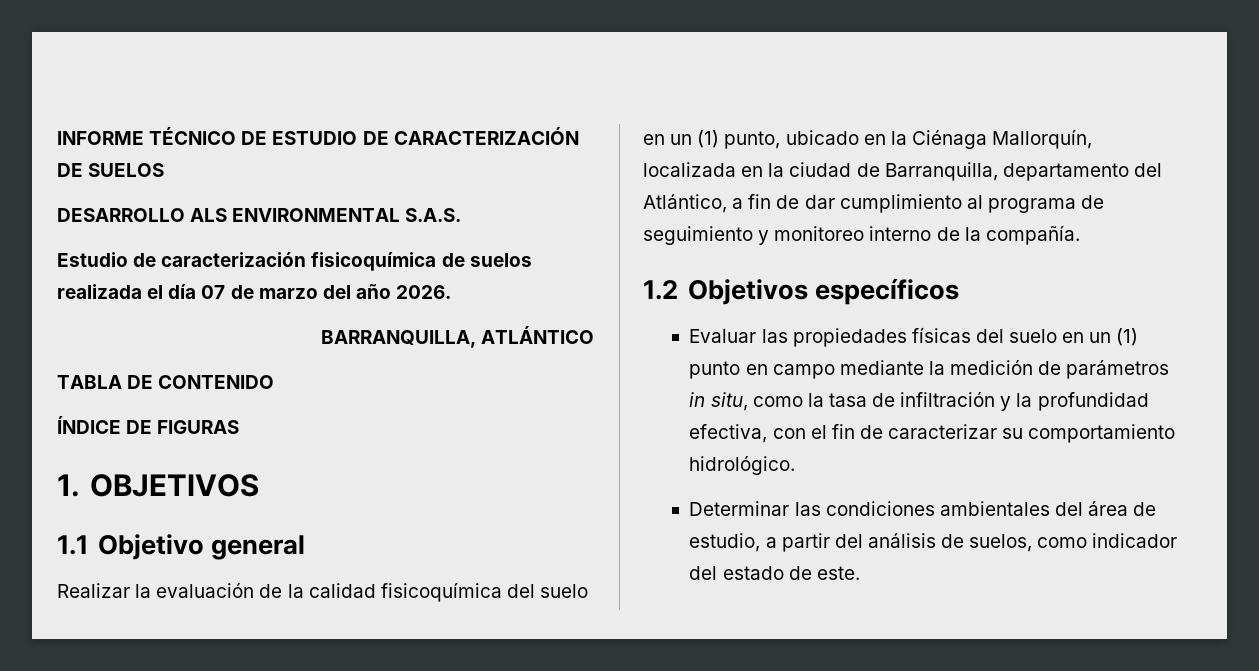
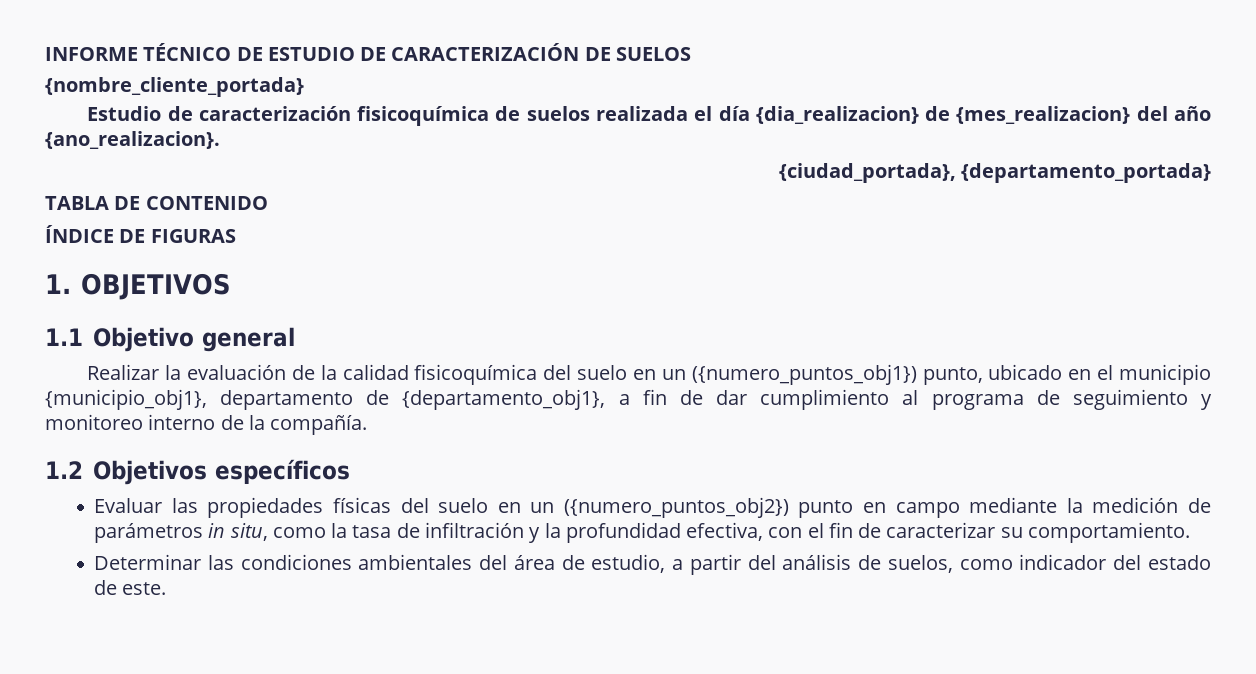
[57,208,462,222] DESARROLLO ALS ENVIRONMENTAL S.A.S. -> [45,77,304,97] {nombre_cliente_portada}
[201,284,452,299] [320,326,594,348] 07 de marzo del año 2026. // BARRANQUILLA, ATLÁNTICO -> [755,106,1212,124] [45,131,220,149] [778,163,1211,183] {dia_realizacion} de {mes_realizacion} del año {ano_realizacion}. // {ciudad_portada}, {departamento_portada}
[697,130,720,148] (1) -> [691,364,917,385] ({numero_puntos_obj1})
[890,129,1093,149] [643,162,1162,181] [643,194,727,213] la Ciénaga Mallorquín, localizada en la ciudad de Barranquilla, departamento del Atlántico, -> [1097,364,1211,385] [45,389,606,410] el municipio {municipio_obj1}, departamento de {departamento_obj1},
[1116,328,1139,346] (1) -> [563,497,789,518] ({numero_puntos_obj2})
[1028,424,1176,443] [689,456,796,475] comportamiento hidrológico. -> [1027,522,1190,543] comportamiento.

